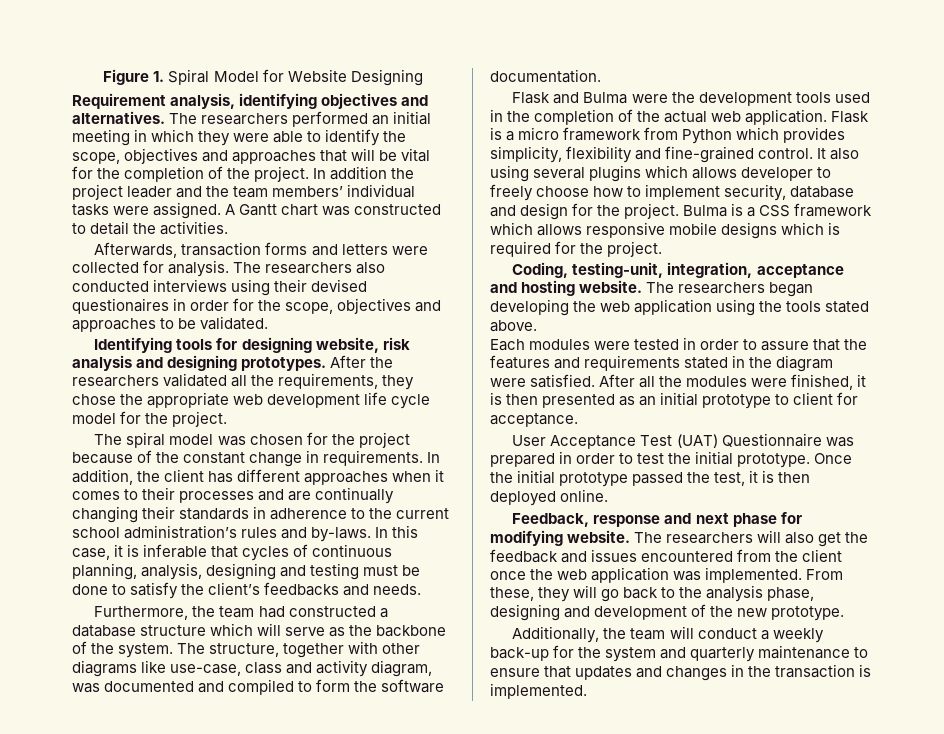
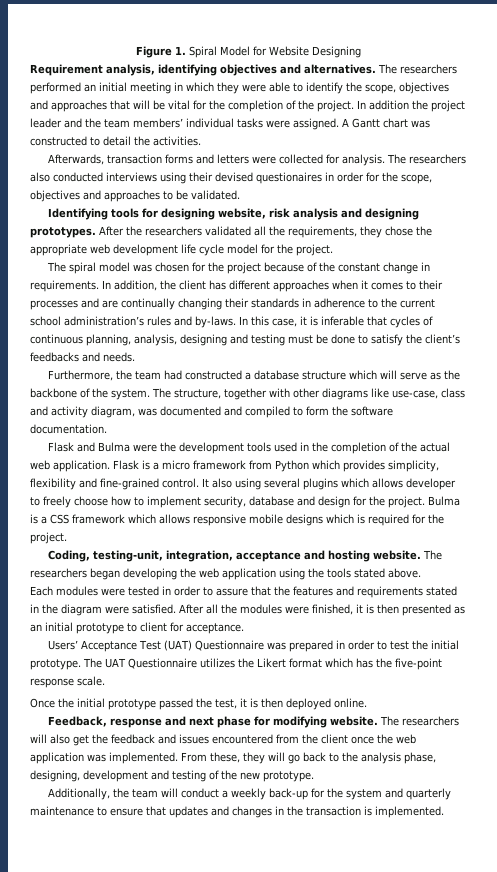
[512,435,547,446] User -> [47,640,78,650] Users’
(811, 460) none -> [83,658,442,670] [30,676,105,688] The UAT Questionnaire utilizes the Likert format which has the five-point response scale. //
[490,604,688,621] designing and development -> [30,770,206,782] designing, development and testing

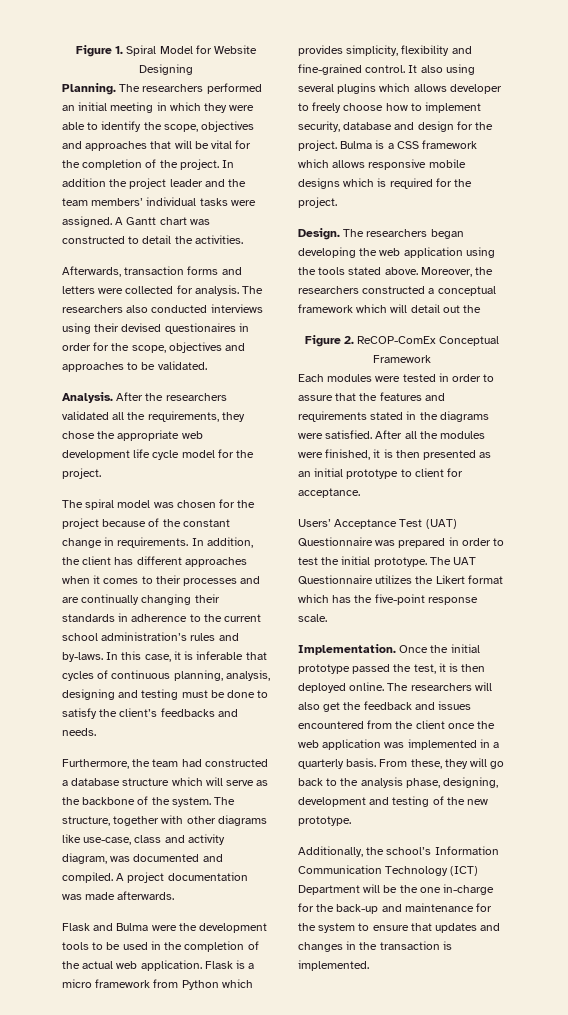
[30,64,376,76] Requirement analysis, identifying objectives and alternatives. -> [62,83,116,95] Planning.
[47,208,419,220] [30,227,96,238] Identifying tools for designing website, risk analysis and designing prototypes. -> [62,392,113,403] Analysis.
[245,406,393,418] [30,424,107,434] compiled to form the software documentation. -> [62,872,248,883] [62,891,175,900] compiled. A project documentation was made afterwards.
(271, 447) none -> [92,942,121,950] to be
[47,550,421,562] Coding, testing-unit, integration, acceptance and hosting website. -> [298,228,340,240] Design.
(421, 573) none -> [420,267,494,277] [298,286,496,296] [298,304,482,313] [304,335,500,347] [373,355,431,363] Moreover, the researchers constructed a conceptual framework which will detail out the // Figure 2. ReCOP-ComEx Conceptual Framework
[61,604,102,616] diagram -> [439,411,489,422] diagrams
(105, 681) none -> [298,644,396,655] Implementation.
[47,716,378,728] // Feedback, response and next phase for modifying website. -> (385, 686) none
[109,752,178,764] implemented. -> [407,739,500,750] [298,758,377,769] implemented in a quarterly basis.
[131,788,451,800] [30,806,94,816] team will conduct a weekly back-up for the system and quarterly maintenance -> [386,846,499,855] [298,865,479,876] [298,884,495,895] [298,903,493,914] [298,923,356,933] school’s Information Communication Technology (ICT) Department will be the one in-charge for the back-up and maintenance for the system

